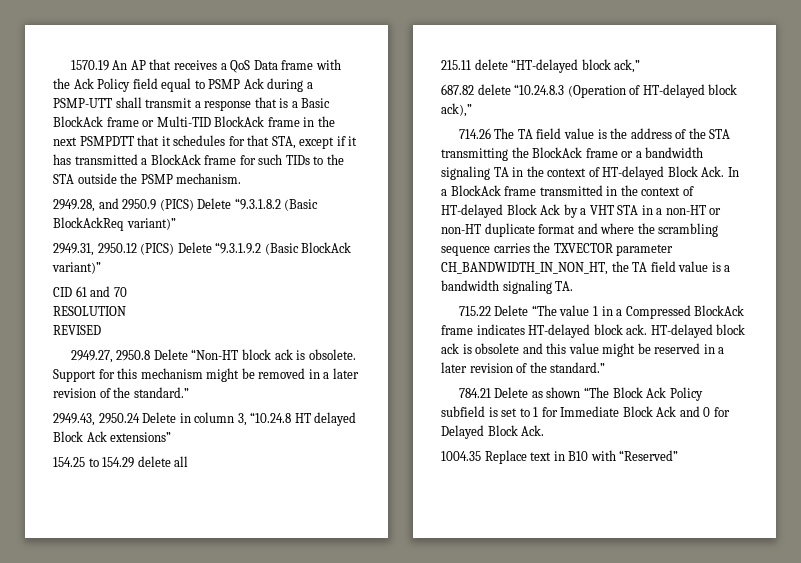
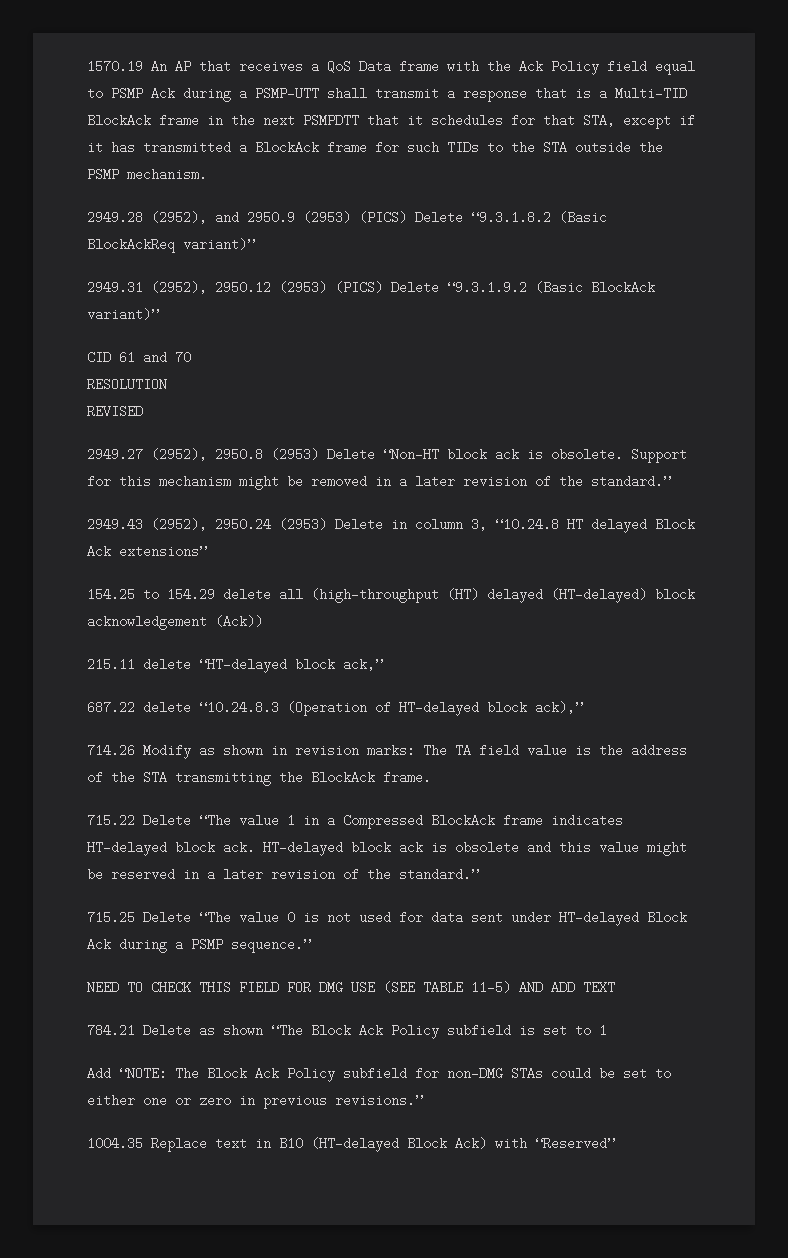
[301,98,331,108] [53,116,155,127] Basic BlockAck frame or -> (607, 93) none
[53,199,95,212] 2949.28, -> [87,211,207,224] 2949.28 (2952),
(157, 204) none -> [303,211,351,224] (2953)
[53,243,137,256] 2949.31, 2950.12 -> [87,281,327,294] 2949.31 (2952), 2950.12 (2953)
[70,350,151,363] 2949.27, 2950.8 -> [87,448,319,461] 2949.27 (2952), 2950.8 (2953)
[53,413,140,426] 2949.43, 2950.24 -> [87,518,327,531] 2949.43 (2952), 2950.24 (2953)
(189, 461) none -> [311,588,695,603] [87,615,263,630] (high-throughput (HT) delayed (HT-delayed) block acknowledgement (Ack))
[441,84,474,95] 687.82 -> [87,701,135,714] 687.22
(491, 133) none -> [143,744,415,759] Modify as shown in revision marks:
[585,147,704,158] [441,166,739,180] [441,185,694,196] [441,204,722,218] [441,223,719,237] [441,242,674,256] [441,261,731,275] [441,280,574,294] frame or a bandwidth signaling TA in the context of HT-delayed Block Ack. In a BlockAck frame transmitted in the context of HT-delayed Block Ack by a VHT STA in a non-HT or non-HT duplicate format and where the scrambling sequence carries the TXVECTOR parameter CH_BANDWIDTH_IN_NON_HT, the TA field value is a bandwidth signaling TA. -> [383,771,431,784] frame.
(606, 367) none -> [87,911,687,926] [87,938,311,953] [87,981,615,994] // 715.25 Delete “The value 0 is not used for data sent under HT-delayed Block Ack during a PSMP sequence.” // NEED TO CHECK THIS FIELD FOR DMG USE (SEE TABLE 11-5) AND ADD TEXT
[541,406,730,417] [441,425,545,439] for Immediate Block Ack and 0 for Delayed Block Ack. -> [87,1067,671,1082] [87,1094,423,1109] // Add “NOTE: The Block Ack Policy subfield for non-DMG STAs could be set to either one or zero in previous revisions.”
(589, 456) none -> [311,1137,487,1152] (HT-delayed Block Ack)

